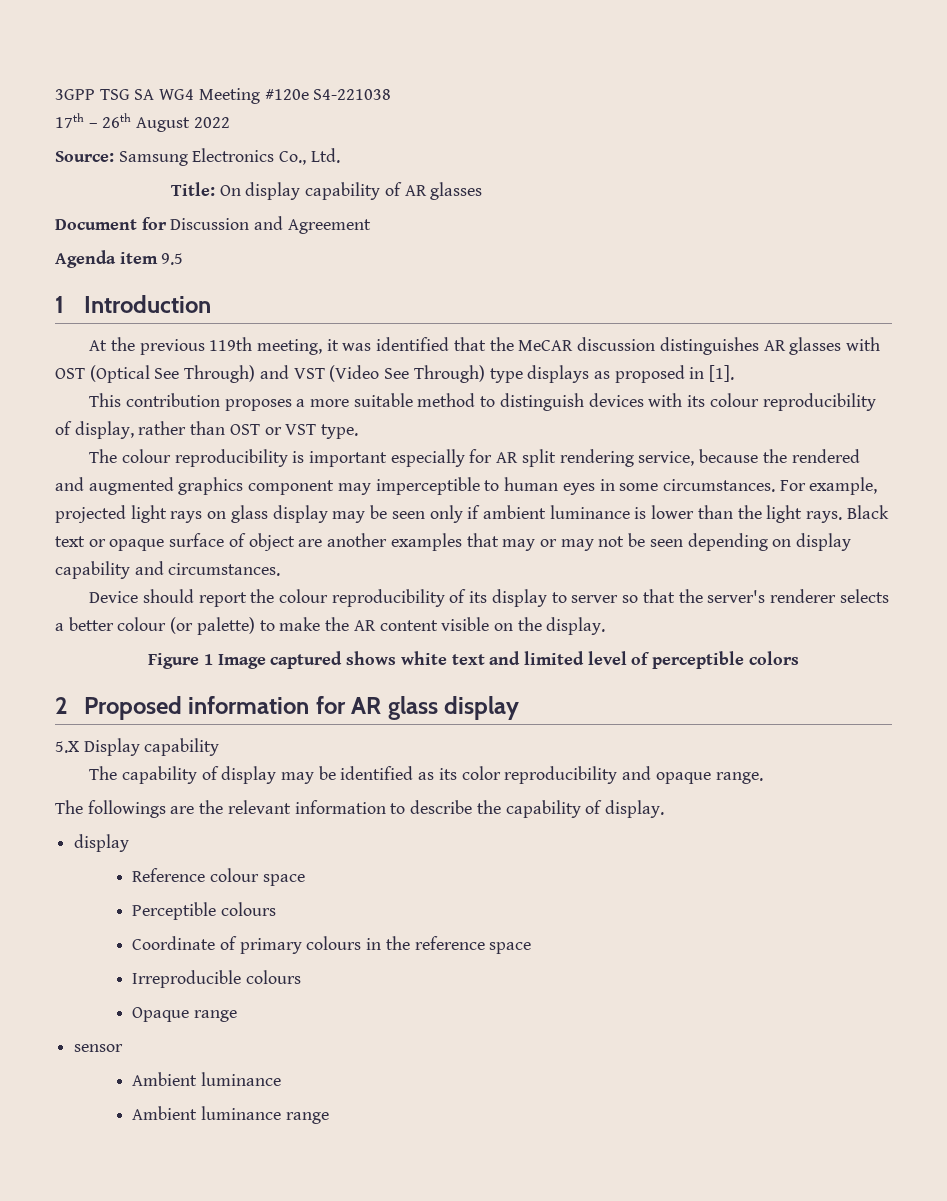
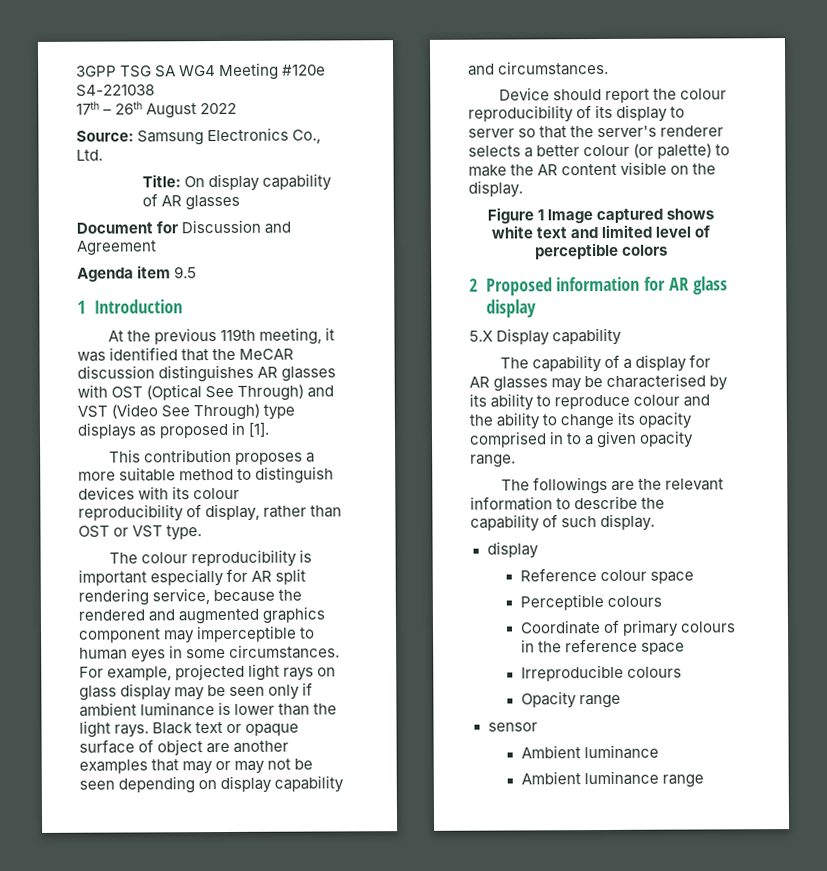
[221,766,711,784] display may be identified as its color reproducibility and opaque -> [622,354,712,372] [469,373,729,392] [469,393,711,411] [469,411,693,430] [469,430,695,449] a display for AR glasses may be characterised by its ability to reproduce colour and the ability to change its opacity comprised in to a given opacity
(603, 807) none -> [561,516,598,528] such
[132,1007,190,1022] Opaque -> [520,691,577,709] Opacity

